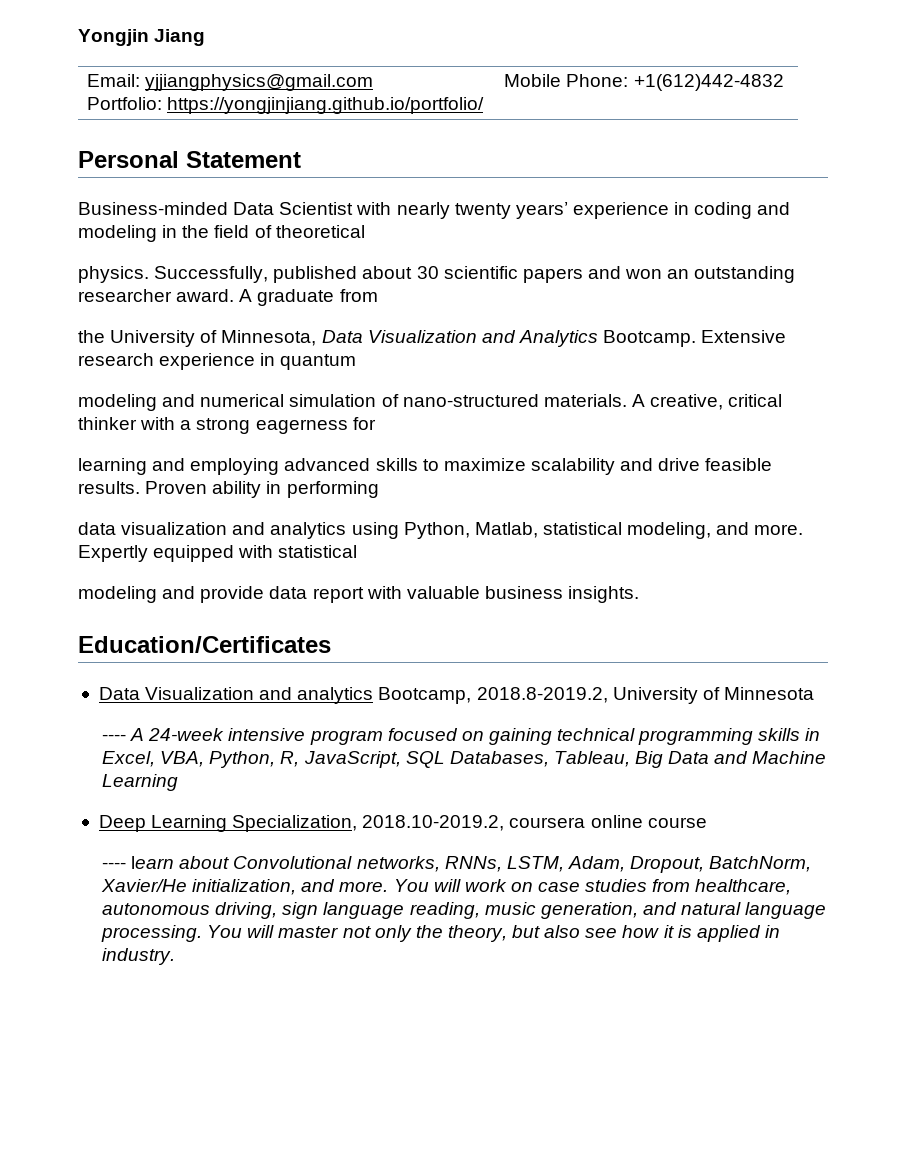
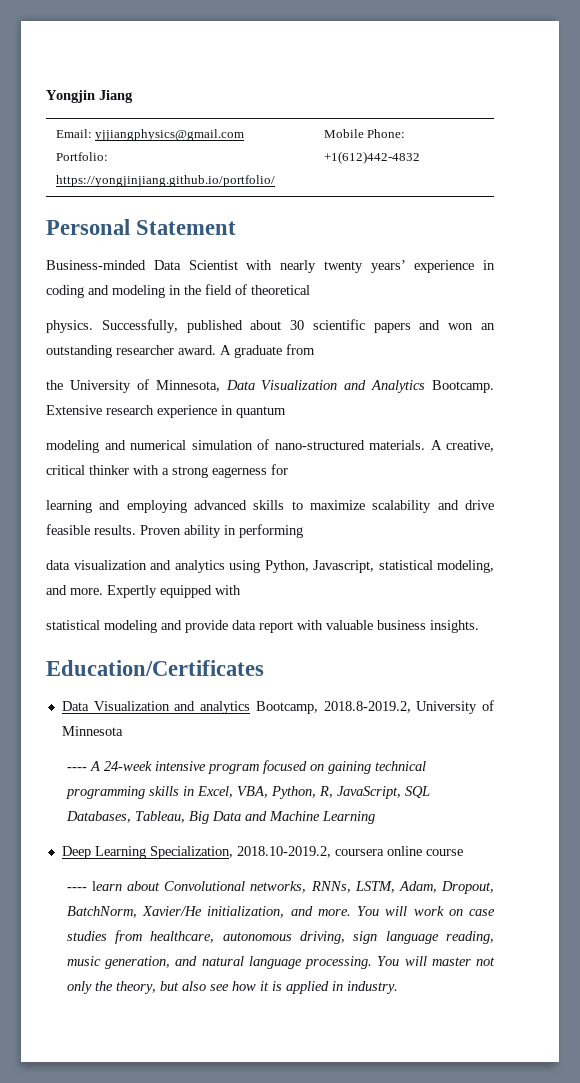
[474,522,538,538] Matlab, -> [313,560,374,573] Javascript,
[278,545,358,558] statistical // -> [46,620,100,630] // statistical

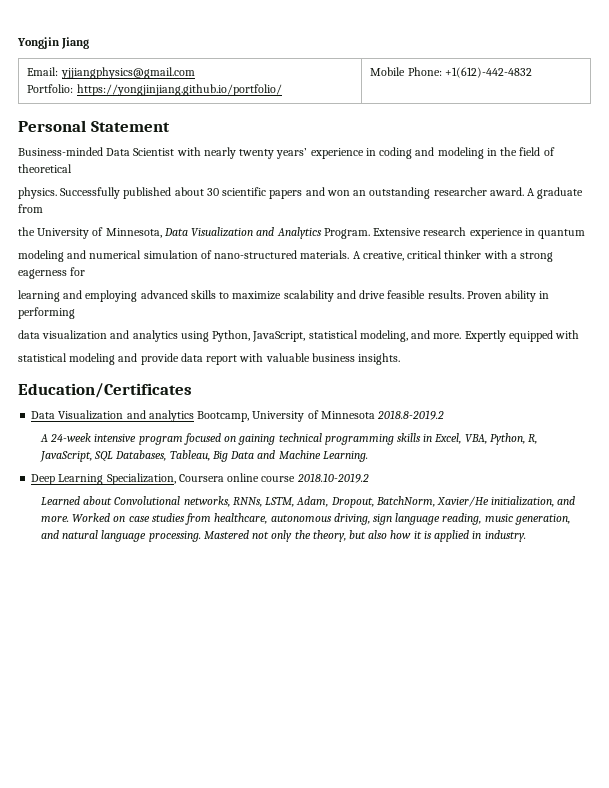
[323,151,420,164] +1(612)442-4832 -> [444,67,532,78] +1(612)-442-4832
[101,319,178,333] Successfully, -> [60,187,121,199] Successfully
[432,380,494,393] Bootcamp. -> [323,228,370,239] Program.
[313,560,374,573] Javascript, -> [252,331,306,342] JavaScript,
[323,701,411,713] 2018.8-2019.2, -> (250, 416) none
[66,767,87,771] // ---- -> [377,410,445,420] 2018.8-2019.2 //
[321,811,375,824] Learning -> [322,451,368,462] Learning.
[236,846,384,858] 2018.10-2019.2, coursera -> [178,474,224,482] Coursera
[66,881,123,891] // ---- learn -> [296,473,369,483] [40,496,80,505] 2018.10-2019.2 // Learned
[357,906,444,916] You will work -> [72,513,111,522] Worked
[377,956,471,966] You will master -> [203,530,249,539] Mastered
[209,984,229,991] see -> (388, 534) none

